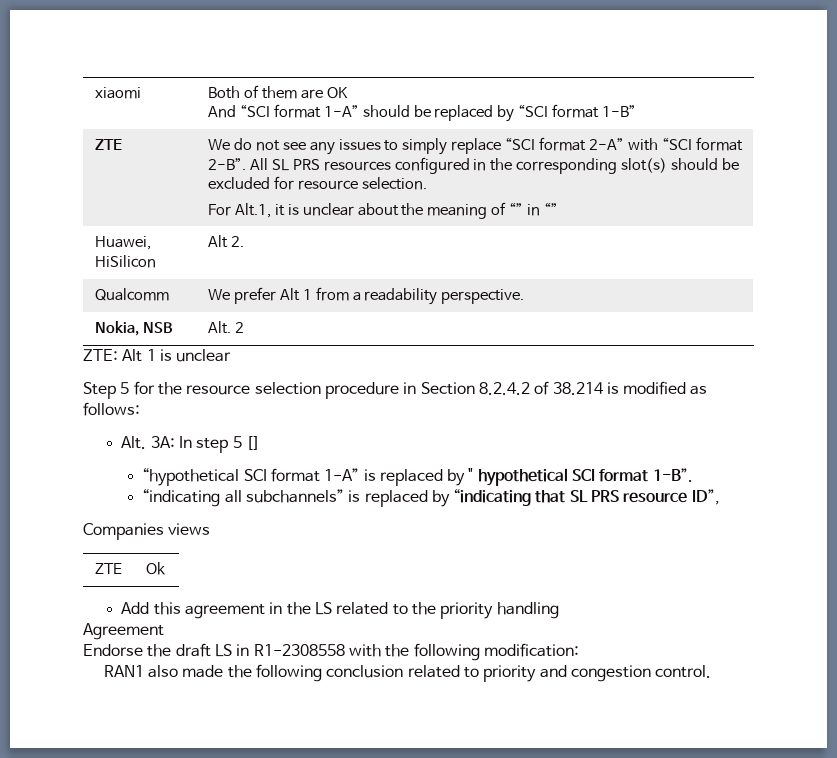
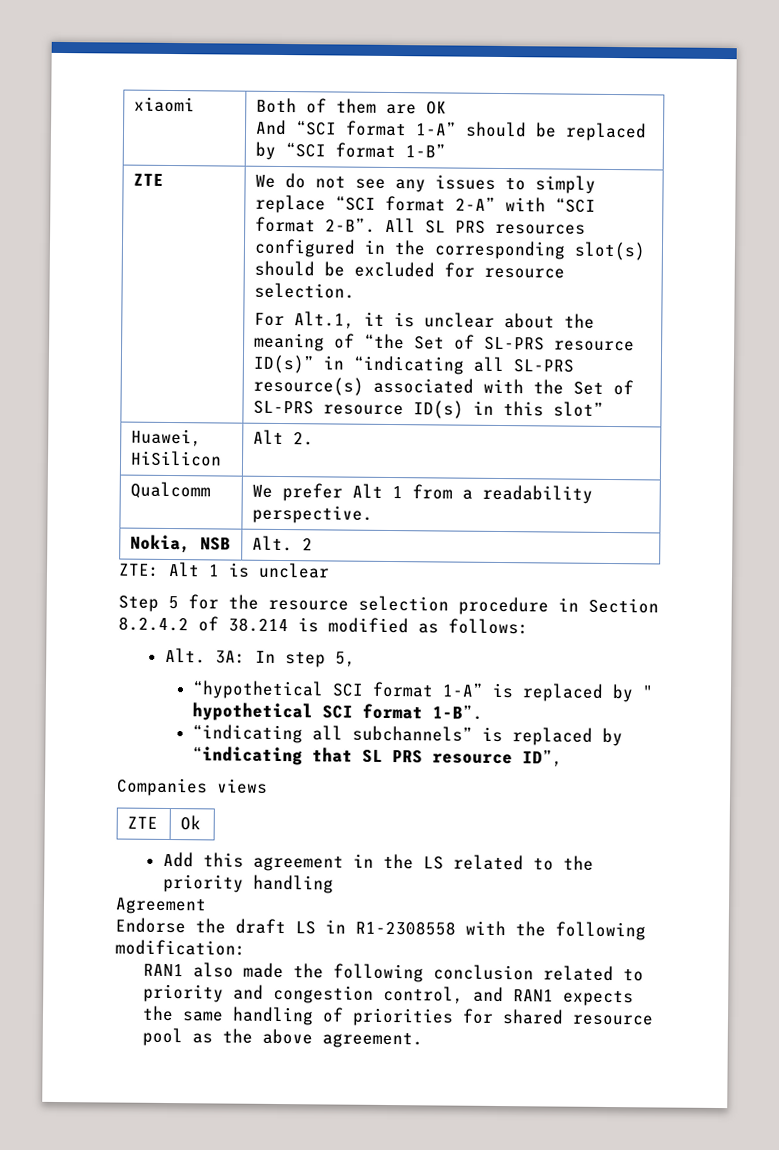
[509,202,559,216] “” in “” -> [364,333,636,352] [253,354,575,375] [253,376,635,396] [253,400,605,419] “the Set of SL-PRS resource ID(s)” in “indicating all SL-PRS resource(s) associated with the Set of SL-PRS resource ID(s) in this slot”
[232,436,261,450] 5 [] -> [334,651,356,667] 5,
[655,665,712,678] control. -> [383,985,635,1007] [142,1005,655,1027] [142,1027,424,1049] control, and RAN1 expects the same handling of priorities for shared resource pool as the above agreement.

